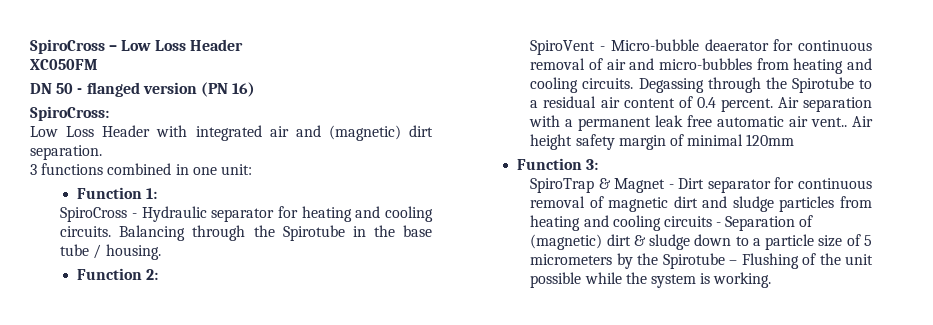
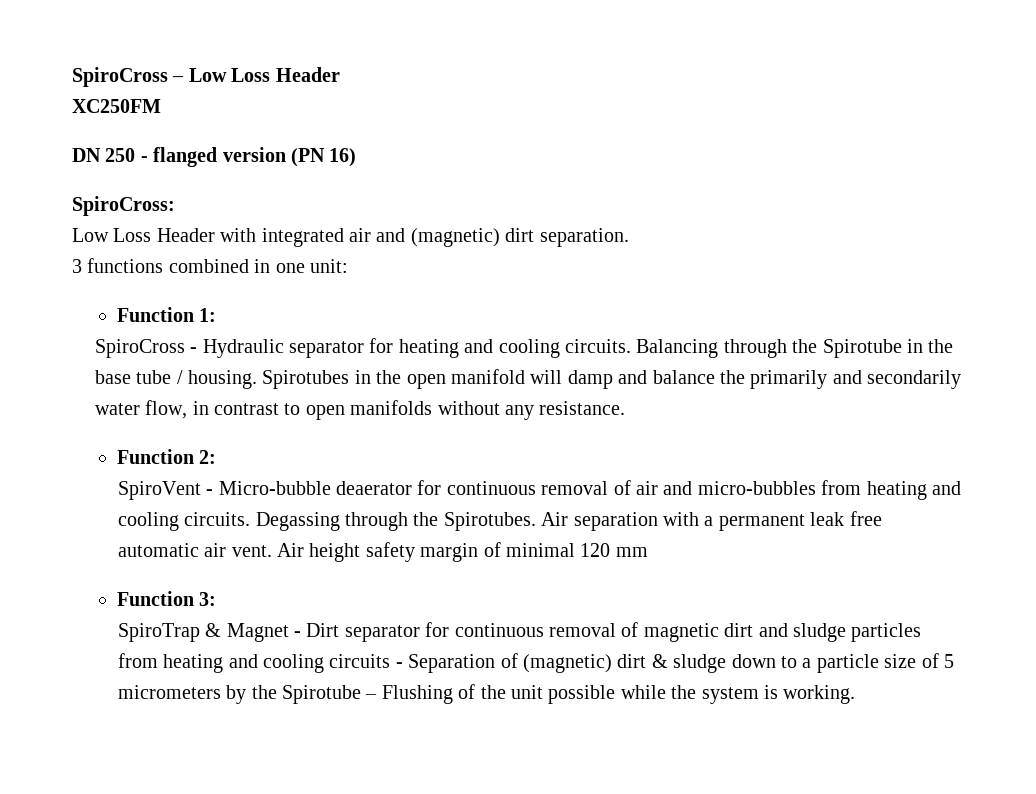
[30,59,98,70] XC050FM -> [72,99,161,113] XC250FM
[56,83,74,94] 50 -> [105,148,136,162] 250
(161, 252) none -> [262,369,962,389] [94,400,626,420] Spirotubes in the open manifold will damp and balance the primarily and secondarily water flow, in contrast to open manifolds without any resistance.
[791,77,872,93] [530,96,773,112] Spirotube to a residual air content of 0.4 percent. -> [443,512,536,531] Spirotubes.
[811,117,848,127] vent.. -> [231,545,272,557] vent.
[746,134,795,146] 120mm -> [580,543,648,557] 120 mm

